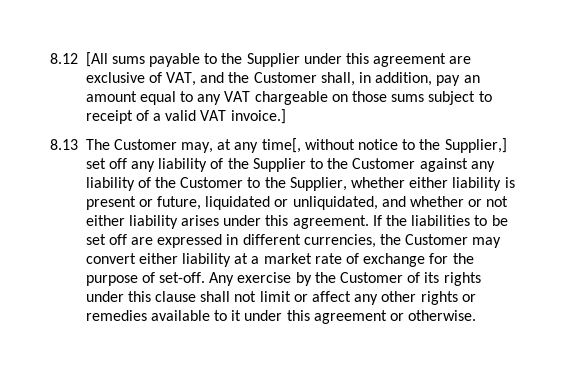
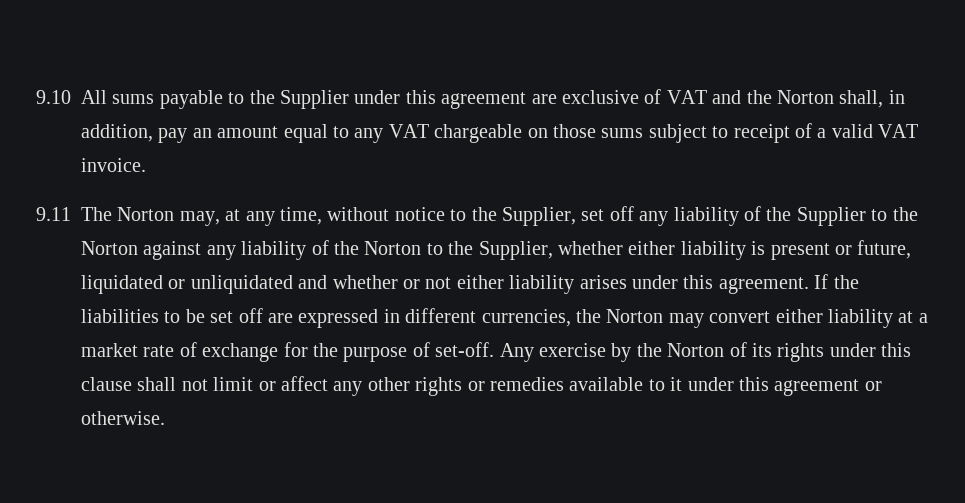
[50,52,108,67] 8.12 [All -> [36,90,107,104] 9.10 All
[166,72,197,86] VAT, -> [666,90,707,104] VAT
[253,72,317,83] Customer -> [776,90,834,104] Norton
[230,109,286,124] [50,139,177,150] invoice.] // 8.13 The Customer -> [81,158,146,172] [36,207,175,221] invoice. // 9.11 The Norton
[261,138,301,153] time[, -> [280,207,322,225] time,
[444,138,507,153] Supplier,] -> [501,207,576,226] Supplier,
[352,158,416,169] Customer -> [81,241,138,255] Norton
[180,177,244,188] Customer -> [364,241,422,255] Norton
[292,196,378,210] unliquidated, -> [190,275,293,294] unliquidated
[405,234,469,245] Customer -> [606,309,664,323] Norton
[340,272,404,283] Customer -> [667,343,725,357] Norton

